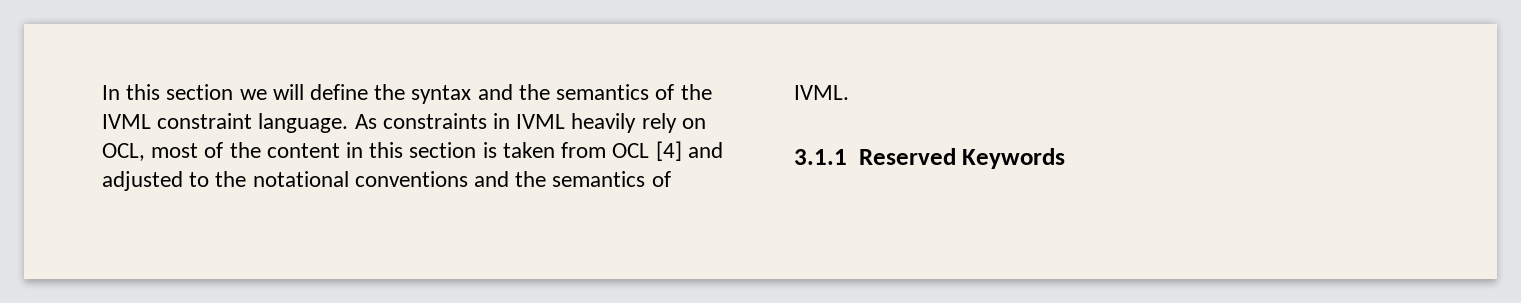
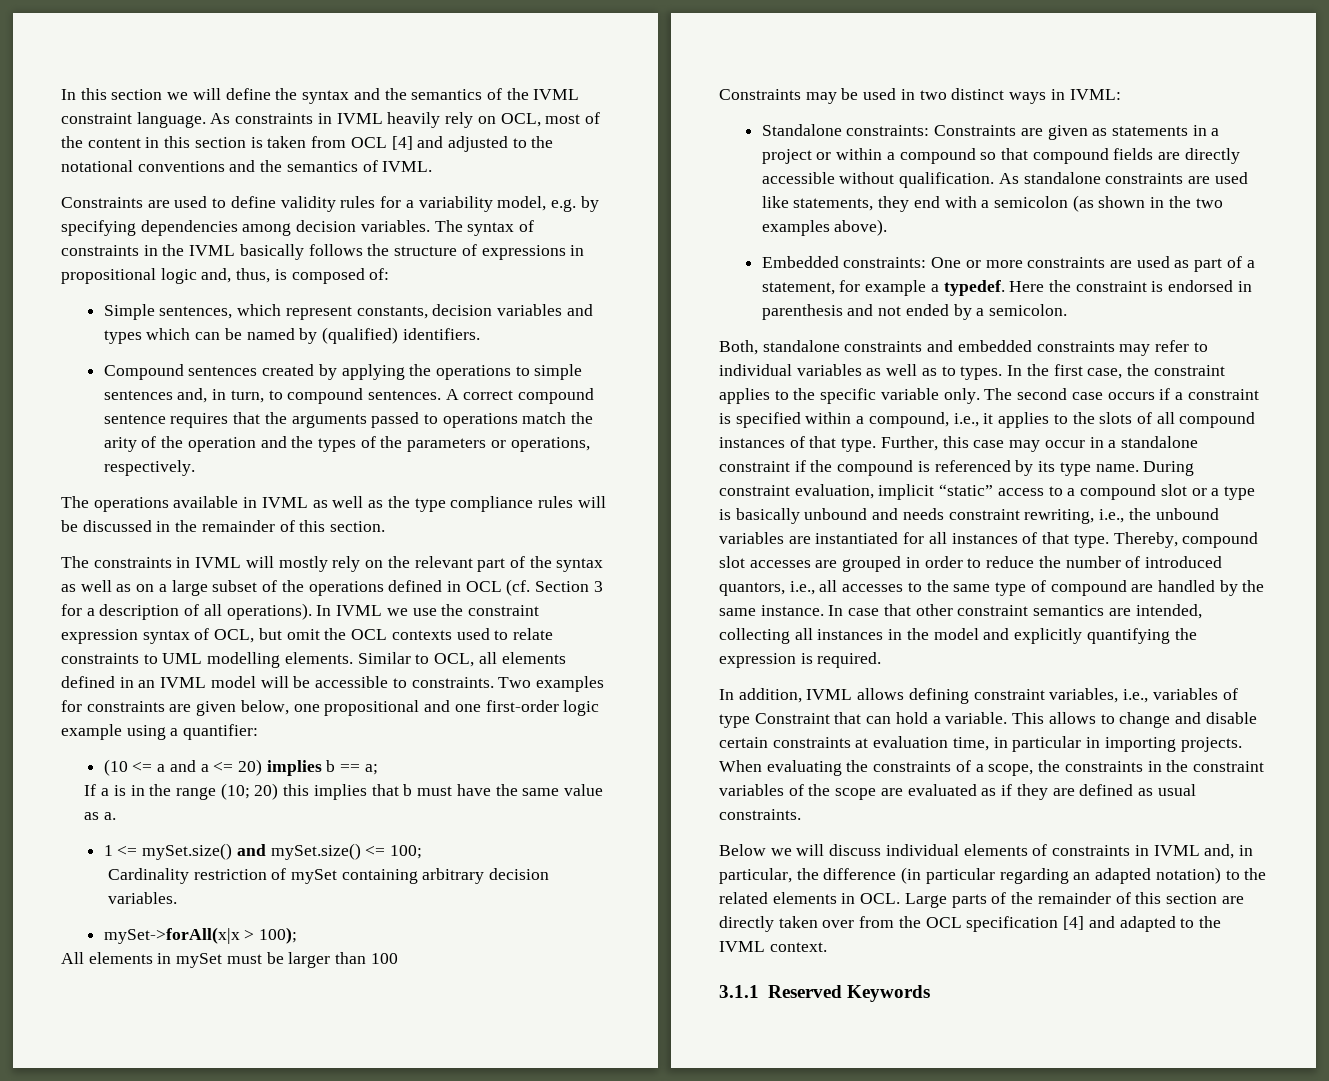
(849, 92) none -> [61,196,599,212] [61,220,535,236] [61,244,585,260] [61,268,390,284] [103,304,593,320] [103,327,480,344] [103,364,583,380] [103,388,595,404] [103,412,594,428] [103,436,590,452] [103,460,195,476] [61,496,606,512] [61,520,386,532] [61,556,604,572] [61,579,603,596] [61,603,539,620] [61,628,553,644] [61,652,566,668] [61,676,604,692] [61,700,600,716] [61,724,259,740] [103,759,378,776] [84,783,603,800] [84,812,117,820] [103,843,422,860] [107,868,550,884] [107,892,177,904] [103,927,298,944] [61,952,398,968] [719,88,1121,104] [761,124,1220,140] [761,148,1240,164] [761,172,1248,188] [761,195,1223,212] [761,219,888,236] [761,256,1255,272] [761,280,1252,296] [761,304,1067,320] [719,340,1208,356] [719,364,1225,380] [719,388,1259,404] [719,412,1256,428] [719,436,1198,452] [719,460,1195,476] [719,484,1255,500] [719,508,1219,524] [719,532,1259,548] [719,556,1222,572] [719,580,1265,596] [719,604,1202,619] [719,628,1197,644] [719,652,882,668] [719,688,1238,704] [719,712,1257,728] [719,736,1242,752] [719,760,1264,776] [719,784,1196,800] [719,809,801,820] [719,844,1253,859] [719,867,1267,884] [719,892,1244,908] [719,916,1221,932] [719,941,827,952] // Constraints are used to define validity rules for a variability model, e.g. by specifying dependencies among decision variables. The syntax of constraints in the IVML basically follows the structure of expressions in propositional logic and, thus, is composed of: // Simple sentences, which represent constants, decision variables and types which can be named by (qualified) identifiers. // Compound sentences created by applying the operations to simple sentences and, in turn, to compound sentences. A correct compound sentence requires that the arguments passed to operations match the arity of the operation and the types of the parameters or operations, respectively. // The operations available in IVML as well as the type compliance rules will be discussed in the remainder of this section. // The constraints in IVML will mostly rely on the relevant part of the syntax as well as on a large subset of the operations defined in OCL (cf. Section 3 for a description of all operations). In IVML we use the constraint expression syntax of OCL, but omit the OCL contexts used to relate constraints to UML modelling elements. Similar to OCL, all elements defined in an IVML model will be accessible to constraints. Two examples for constraints are given below, one propositional and one first-order logic example using a quantifier: // (10 <= a and a <= 20) implies b == a; // If a is in the range (10; 20) this implies that b must have the same value as a. // 1 <= mySet.size() and mySet.size() <= 100; // Cardinality restriction of mySet containing arbitrary decision variables. // mySet->forAll(x|x > 100); // All elements in mySet must be larger than 100 // Constraints may be used in two distinct ways in IVML: // Standalone constraints: Constraints are given as statements in a project or within a compound so that compound fields are directly accessible without qualification. As standalone constraints are used like statements, they end with a semicolon (as shown in the two examples above). // Embedded constraints: One or more constraints are used as part of a statement, for example a typedef. Here the constraint is endorsed in parenthesis and not ended by a semicolon. // Both, standalone constraints and embedded constraints may refer to individual variables as well as to types. In the first case, the constraint applies to the specific variable only. The second case occurs if a constraint is specified within a compound, i.e., it applies to the slots of all compound instances of that type. Further, this case may occur in a standalone constraint if the compound is referenced by its type name. During constraint evaluation, implicit “static” access to a compound slot or a type is basically unbound and needs constraint rewriting, i.e., the unbound variables are instantiated for all instances of that type. Thereby, compound slot accesses are grouped in order to reduce the number of introduced quantors, i.e., all accesses to the same type of compound are handled by the same instance. In case that other constraint semantics are intended, collecting all instances in the model and explicitly quantifying the expression is required. // In addition, IVML allows defining constraint variables, i.e., variables of type Constraint that can hold a variable. This allows to change and disable certain constraints at evaluation time, in particular in importing projects. When evaluating the constraints of a scope, the constraints in the constraint variables of the scope are evaluated as if they are defined as usual constraints. // Below we will discuss individual elements of constraints in IVML and, in particular, the difference (in particular regarding an adapted notation) to the related elements in OCL. Large parts of the remainder of this section are directly taken over from the OCL specification [4] and adapted to the IVML context.

